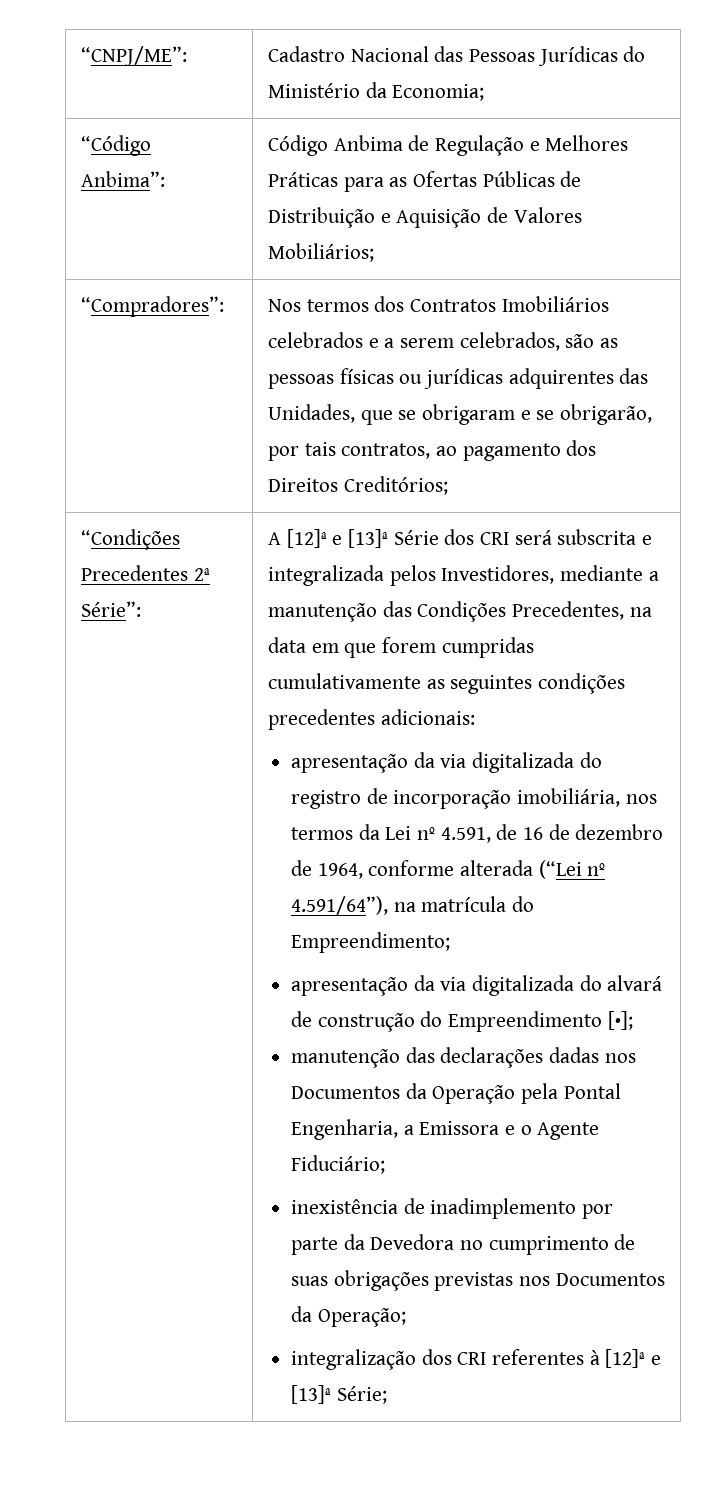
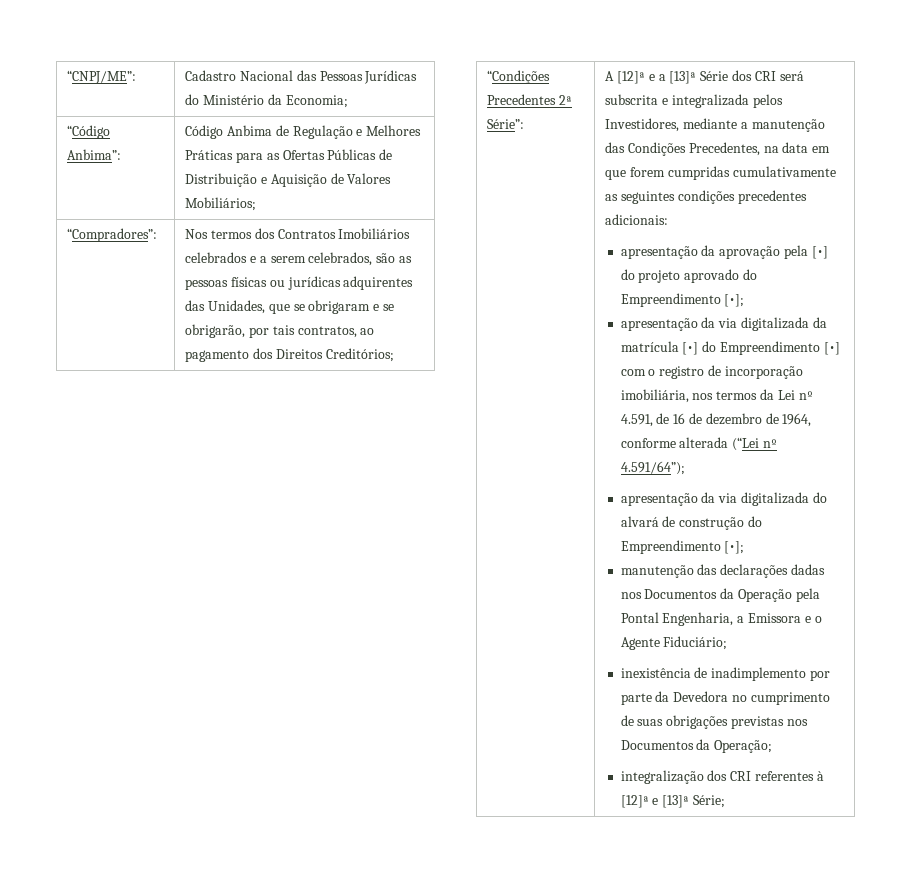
(343, 540) none -> [658,74,666,81] a
[440,752,602,773] via digitalizada do -> [719,245,828,259] [620,269,758,283] [620,293,745,307] [620,317,827,331] [620,341,840,355] [620,369,656,376] aprovação pela [•] do projeto aprovado do Empreendimento [•]; // apresentação da via digitalizada da matrícula [•] do Empreendimento [•] com o
[290,896,534,915] [290,932,450,953] 4.591/64”), na matrícula do Empreendimento; -> [620,461,685,475] 4.591/64”);

